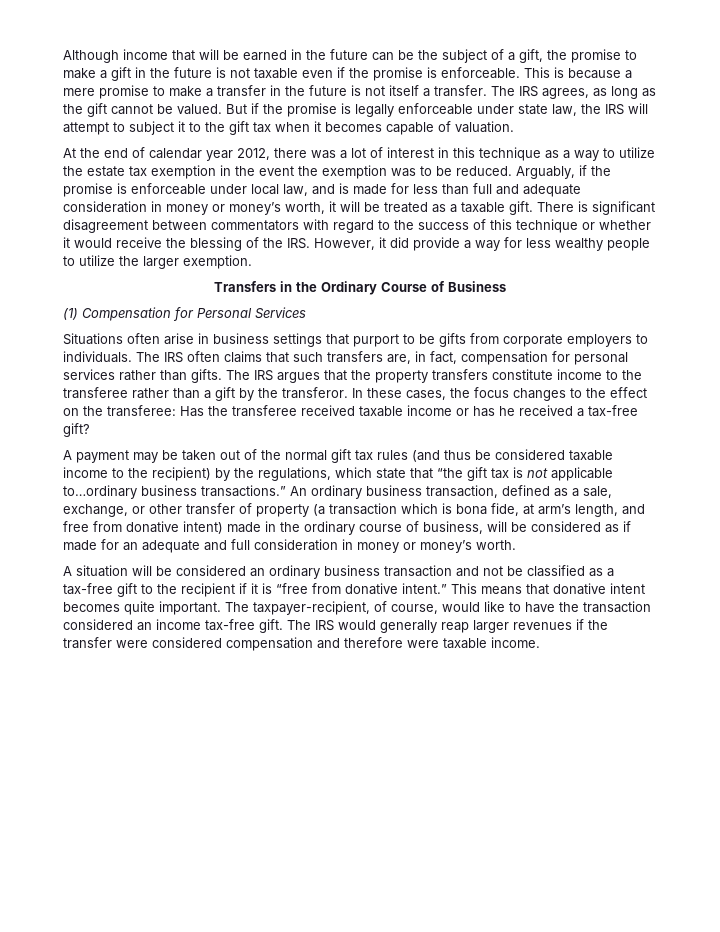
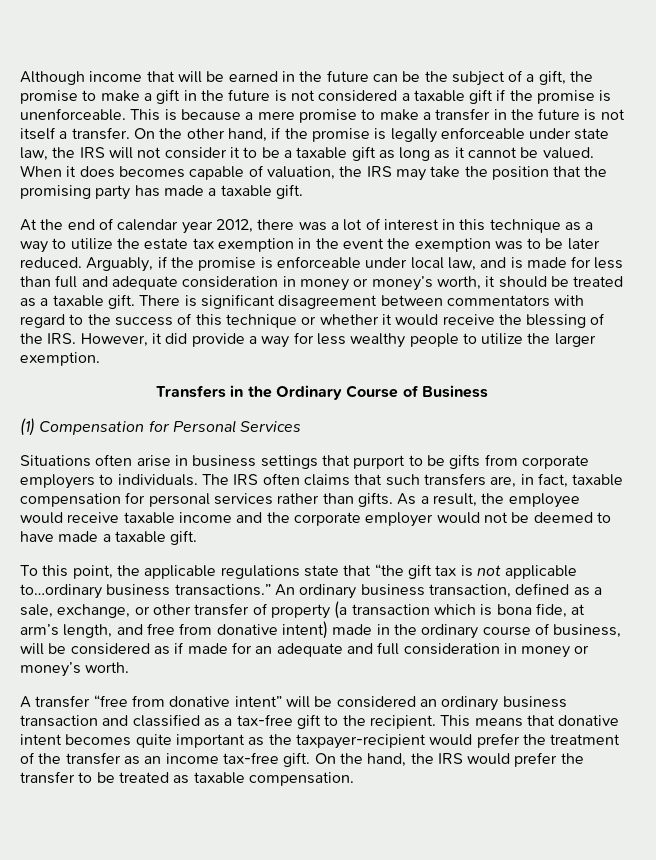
[254,67,520,81] taxable even if the promise is enforceable. -> [318,89,612,104] [20,108,126,121] considered a taxable gift if the promise is unenforceable.
[491,86,656,99] [63,103,247,117] The IRS agrees, as long as the gift cannot be valued. But -> [133,128,267,142] On the other hand,
[63,121,514,135] attempt to subject it to the gift tax when it becomes capable of valuation. -> [137,146,594,161] [20,165,608,181] [20,184,303,200] not consider it to be a taxable gift as long as it cannot be valued. When it does becomes capable of valuation, the IRS may take the position that the promising party has made a taxable gift.
(452, 171) none -> [567,238,600,250] later
[340,201,360,212] will -> [498,276,547,288] should
(457, 357) none -> [572,474,624,486] taxable
[226,369,642,383] [63,387,647,401] [63,405,638,417] [63,423,90,437] [63,449,613,463] [63,467,372,481] The IRS argues that the property transfers constitute income to the transferee rather than a gift by the transferor. In these cases, the focus changes to the effect on the transferee: Has the transferee received taxable income or has he received a tax-free gift? // A payment may be taken out of the normal gift tax rules (and thus be considered taxable income to the recipient) by the regulations, which -> [397,493,580,508] [20,512,611,527] [20,530,198,545] [20,565,300,579] As a result, the employee would receive taxable income and the corporate employer would not be deemed to have made a taxable gift. // To this point, the applicable regulations
[76,565,128,577] situation -> [35,695,282,708] transfer “free from donative intent”
[483,566,523,576] not be -> (129, 720) none
[181,583,447,597] recipient if it is “free from donative intent.” -> [369,715,436,729] recipient.
[159,601,651,615] [63,619,608,633] [63,637,540,651] important. The taxpayer-recipient, of course, would like to have the transaction considered an income tax-free gift. The IRS would generally reap larger revenues if the transfer were considered compensation and therefore were taxable income. -> [175,733,621,749] [20,752,584,767] [20,771,354,786] important as the taxpayer-recipient would prefer the treatment of the transfer as an income tax-free gift. On the hand, the IRS would prefer the transfer to be treated as taxable compensation.

